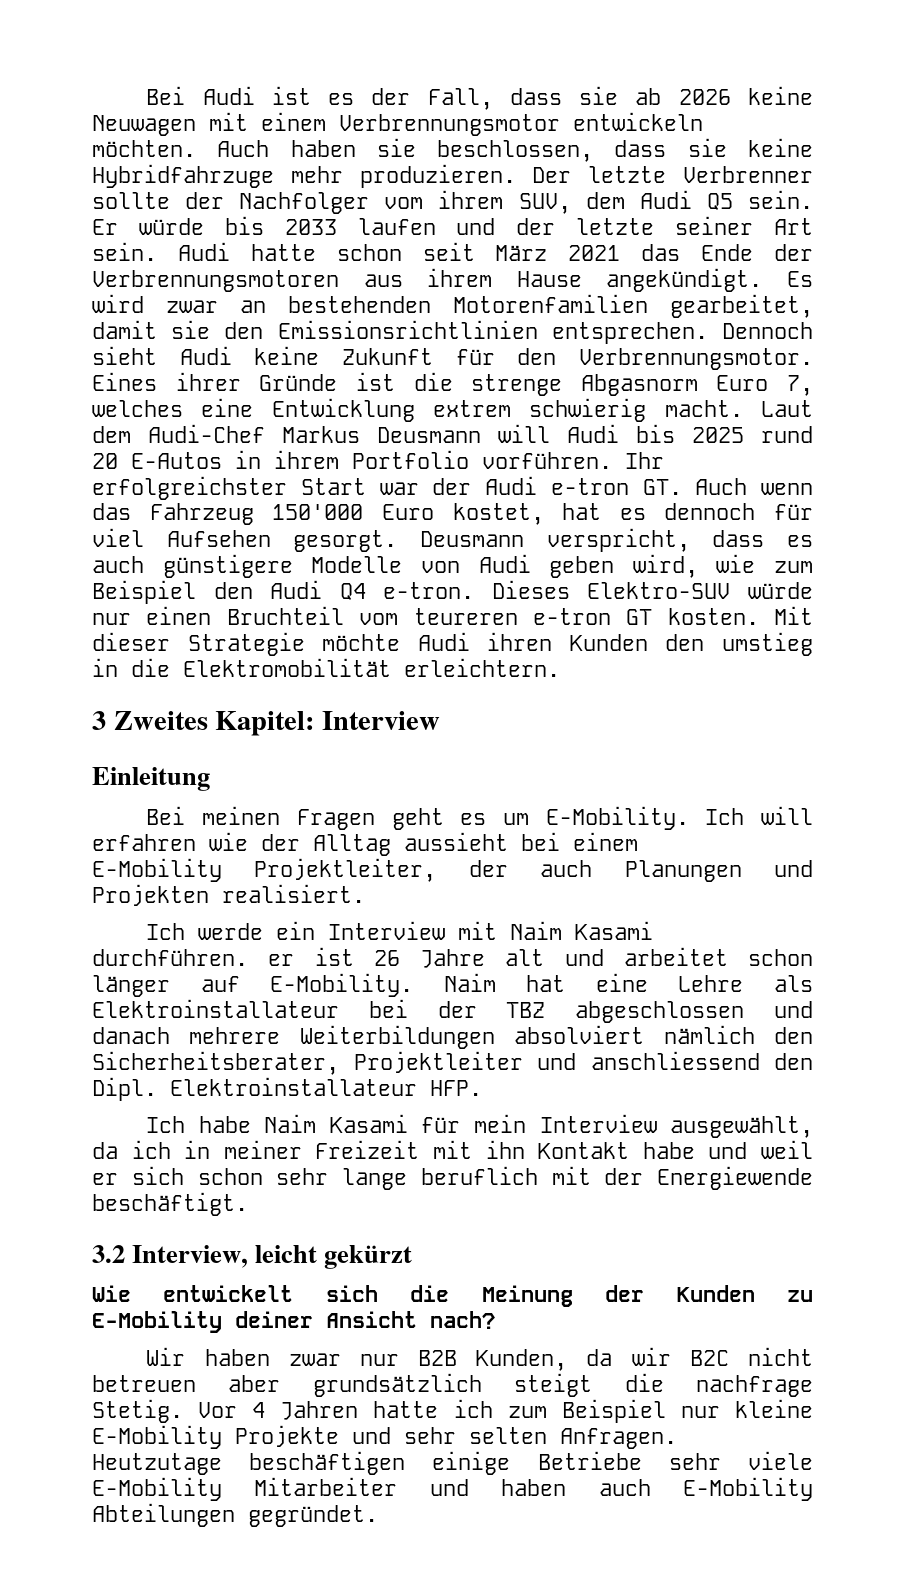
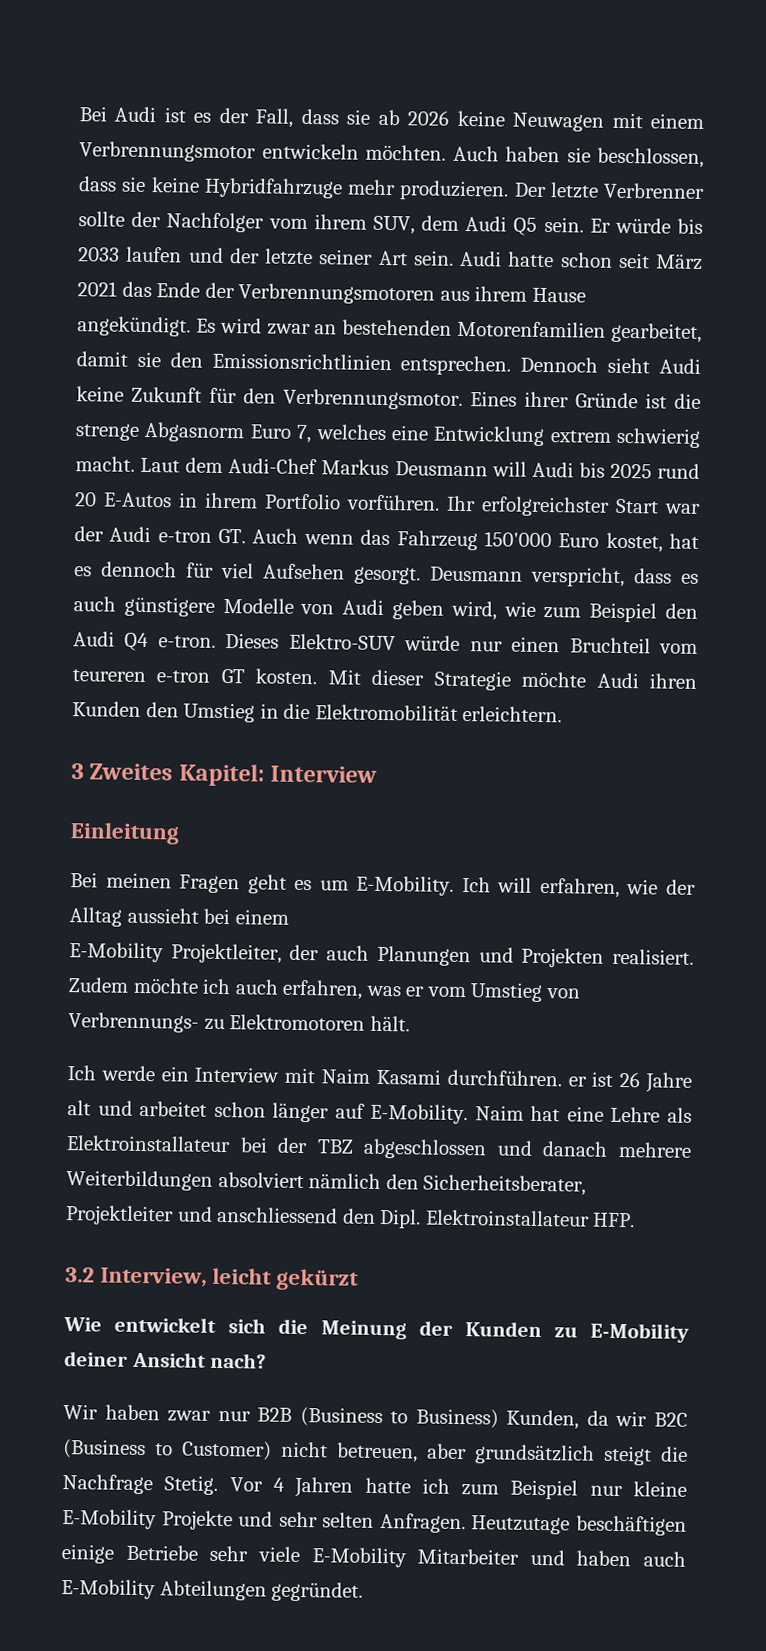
[721,632,813,656] umstieg -> [183,702,256,723] Umstieg
[92,834,196,851] erfahren -> [539,877,620,898] erfahren,
(365, 893) none -> [68,977,580,1003] [68,1012,410,1033] Zudem möchte ich auch erfahren, was er vom Umstieg von Verbrennungs- zu Elektromotoren hält.
[146,1114,813,1138] [92,1140,814,1159] [92,1166,813,1190] [92,1192,248,1216] // Ich habe Naim Kasami für mein Interview ausgewählt, da ich in meiner Freizeit mit ihn Kontakt habe und weil er sich schon sehr lange beruflich mit der Energiewende beschäftigt. -> (636, 1220) none
(458, 1358) none -> [299,1406,499,1429] (Business to Business)
[748,1347,814,1366] [92,1375,196,1392] nicht betreuen -> [63,1439,418,1463] (Business to Customer) nicht betreuen,
[696,1375,813,1397] nachfrage -> [62,1474,153,1495] Nachfrage

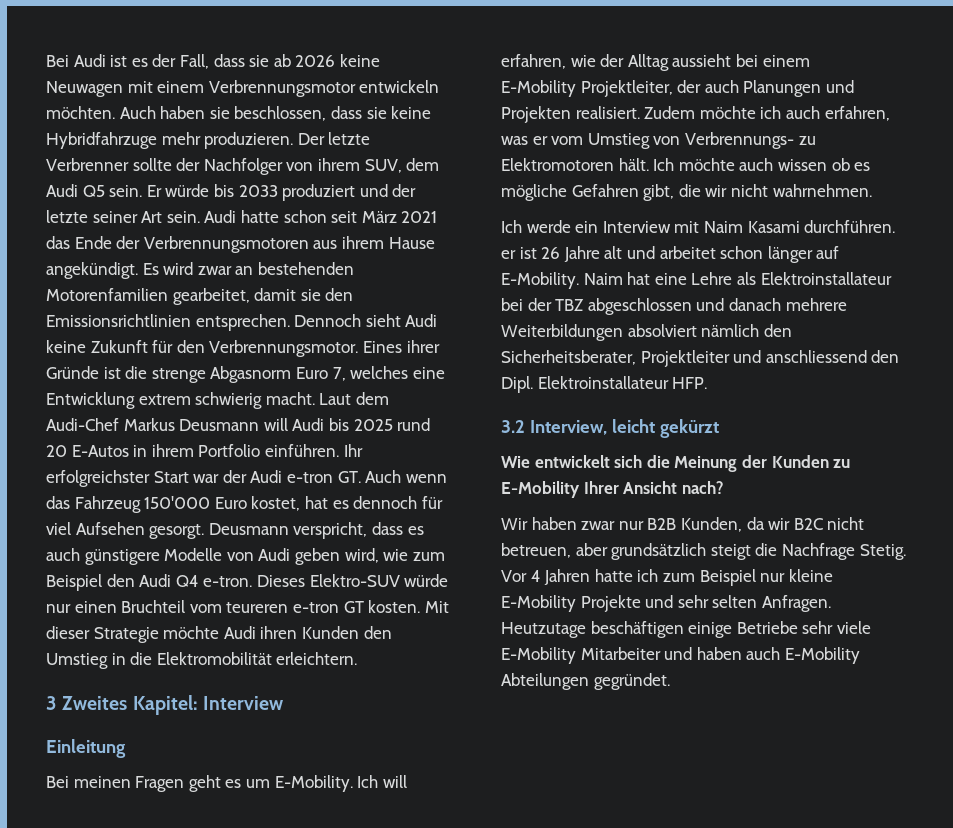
[268,218,308,230] vom -> [286,162,314,171] von
[126,246,183,263] laufen -> [282,184,356,201] produziert
[346,494,440,511] vorführen. -> [264,444,339,457] einführen.
(410, 1023) none -> [653,158,871,171] [501,184,872,201] Ich möchte auch wissen ob es mögliche Gefahren gibt, die wir nicht wahrnehmen.
[64,1351,128,1367] deiner -> [583,481,619,494] Ihrer
[299,1406,499,1429] (Business to Business) -> (677, 524) none
[63,1439,272,1461] (Business to Customer) -> (823, 524) none

